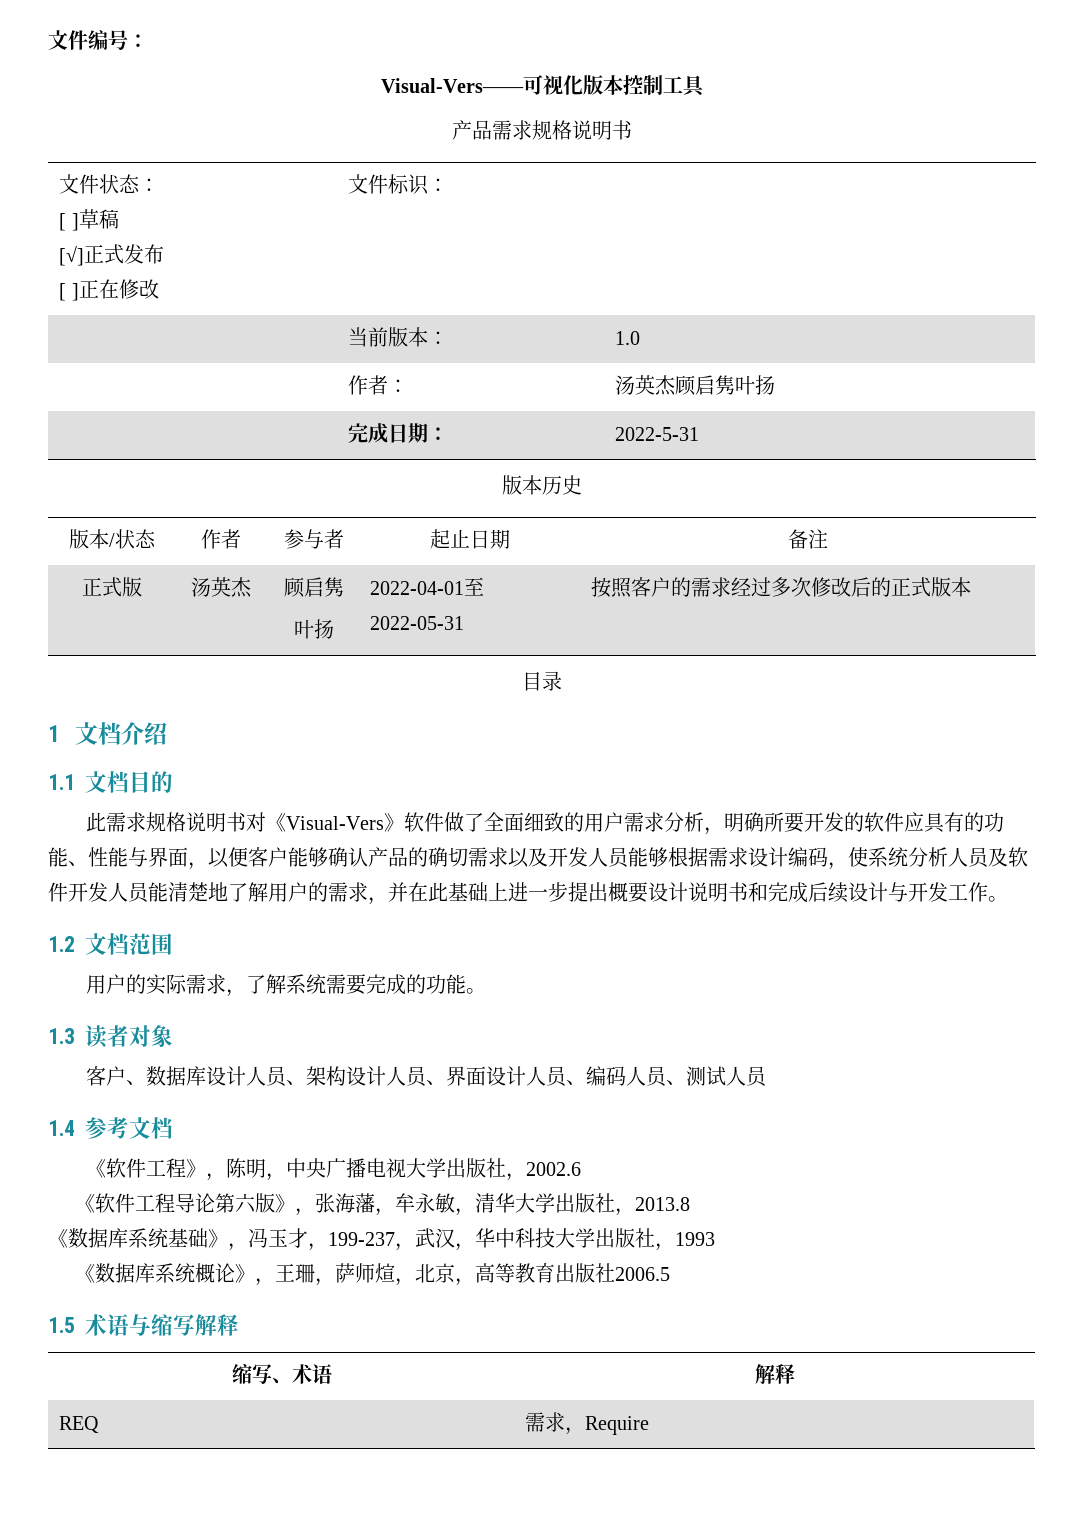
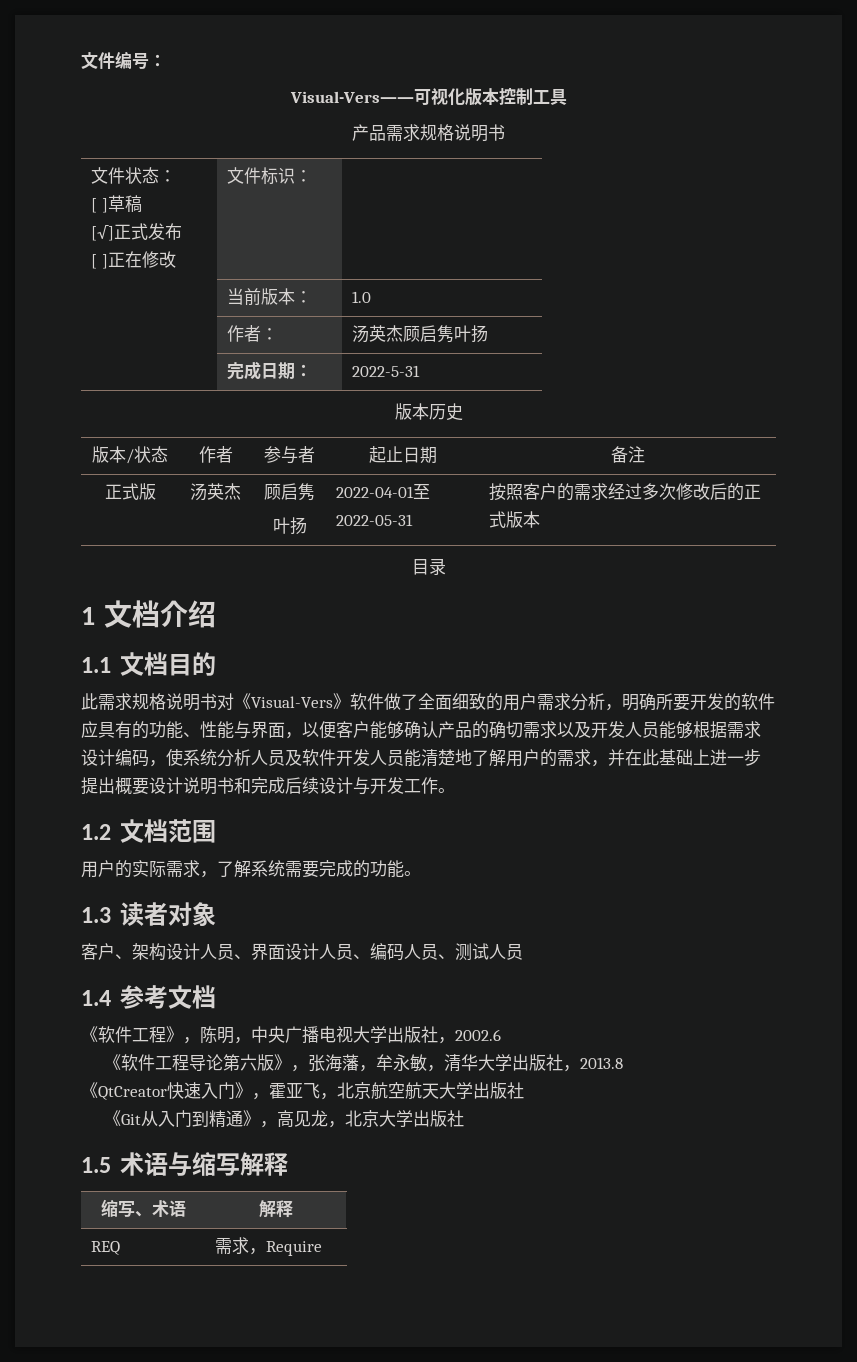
[146,1066,307,1087] 数据库设计人员、 -> (132, 956) none
[68,1228,715,1251] [74,1263,670,1286] 数据库系统基础》，冯玉才，199-237，武汉，华中科技大学出版社，1993 // 《数据库系统概论》，王珊，萨师煊，北京，高等教育出版社2006.5 -> [98,1082,524,1100] [104,1110,465,1128] QtCreator快速入门》，霍亚飞，北京航空航天大学出版社 // 《Git从入门到精通》，高见龙，北京大学出版社

